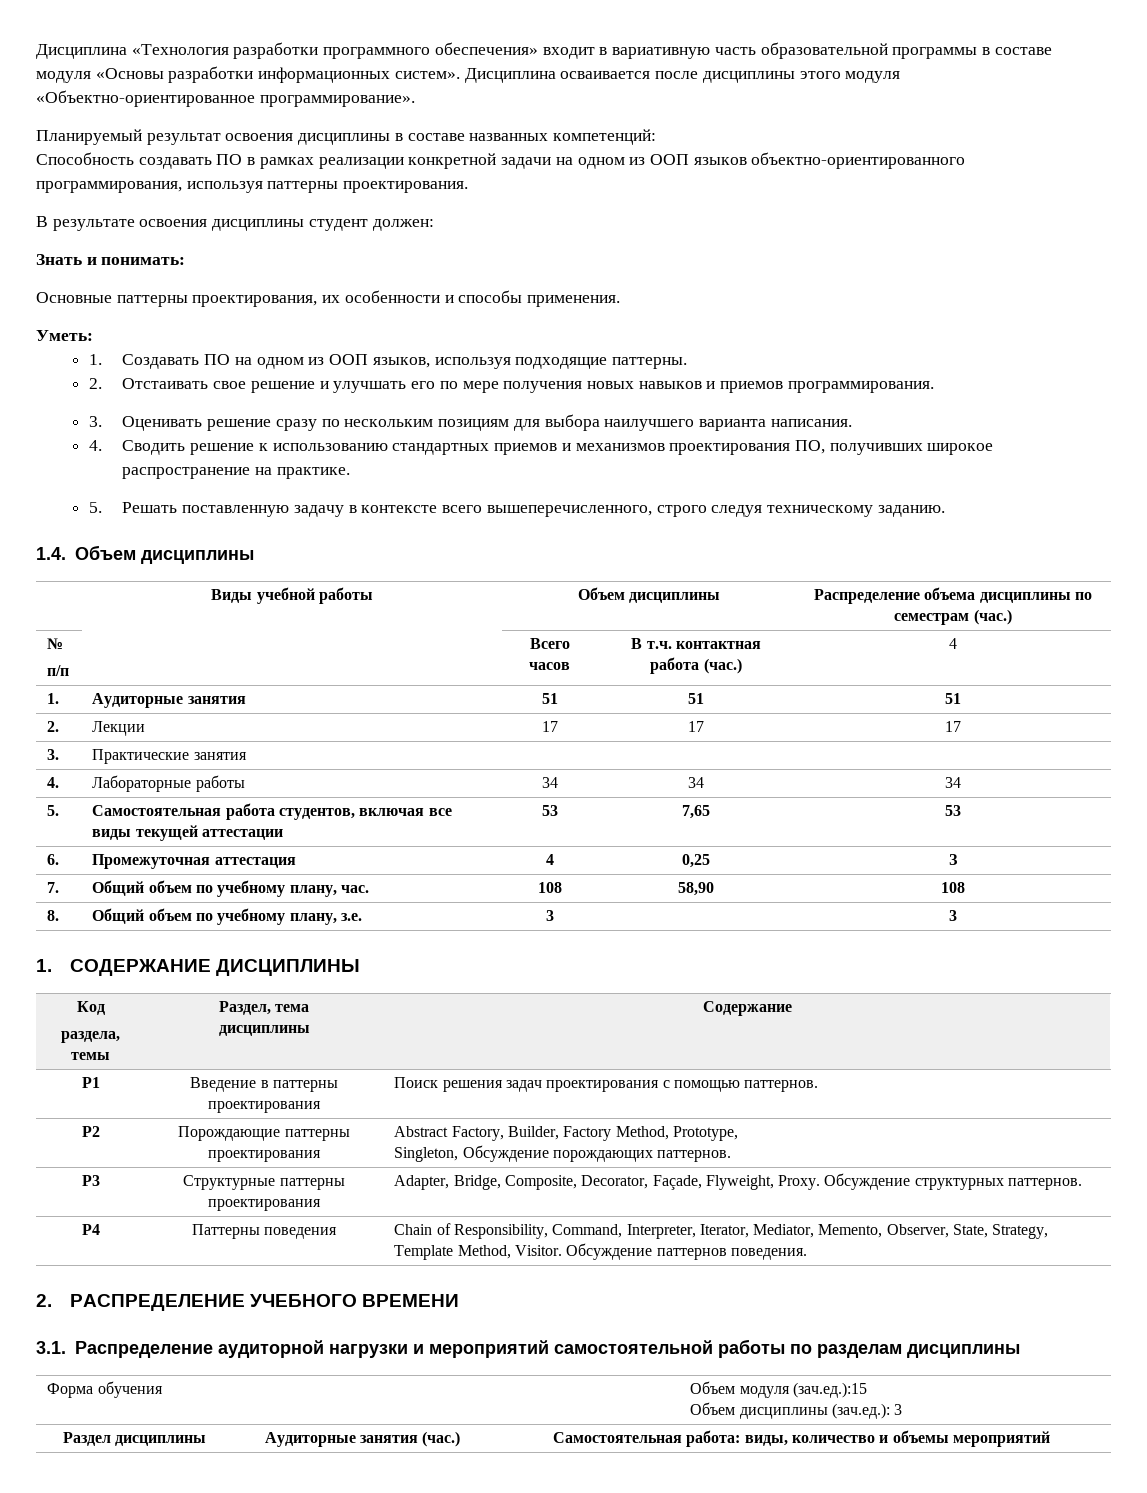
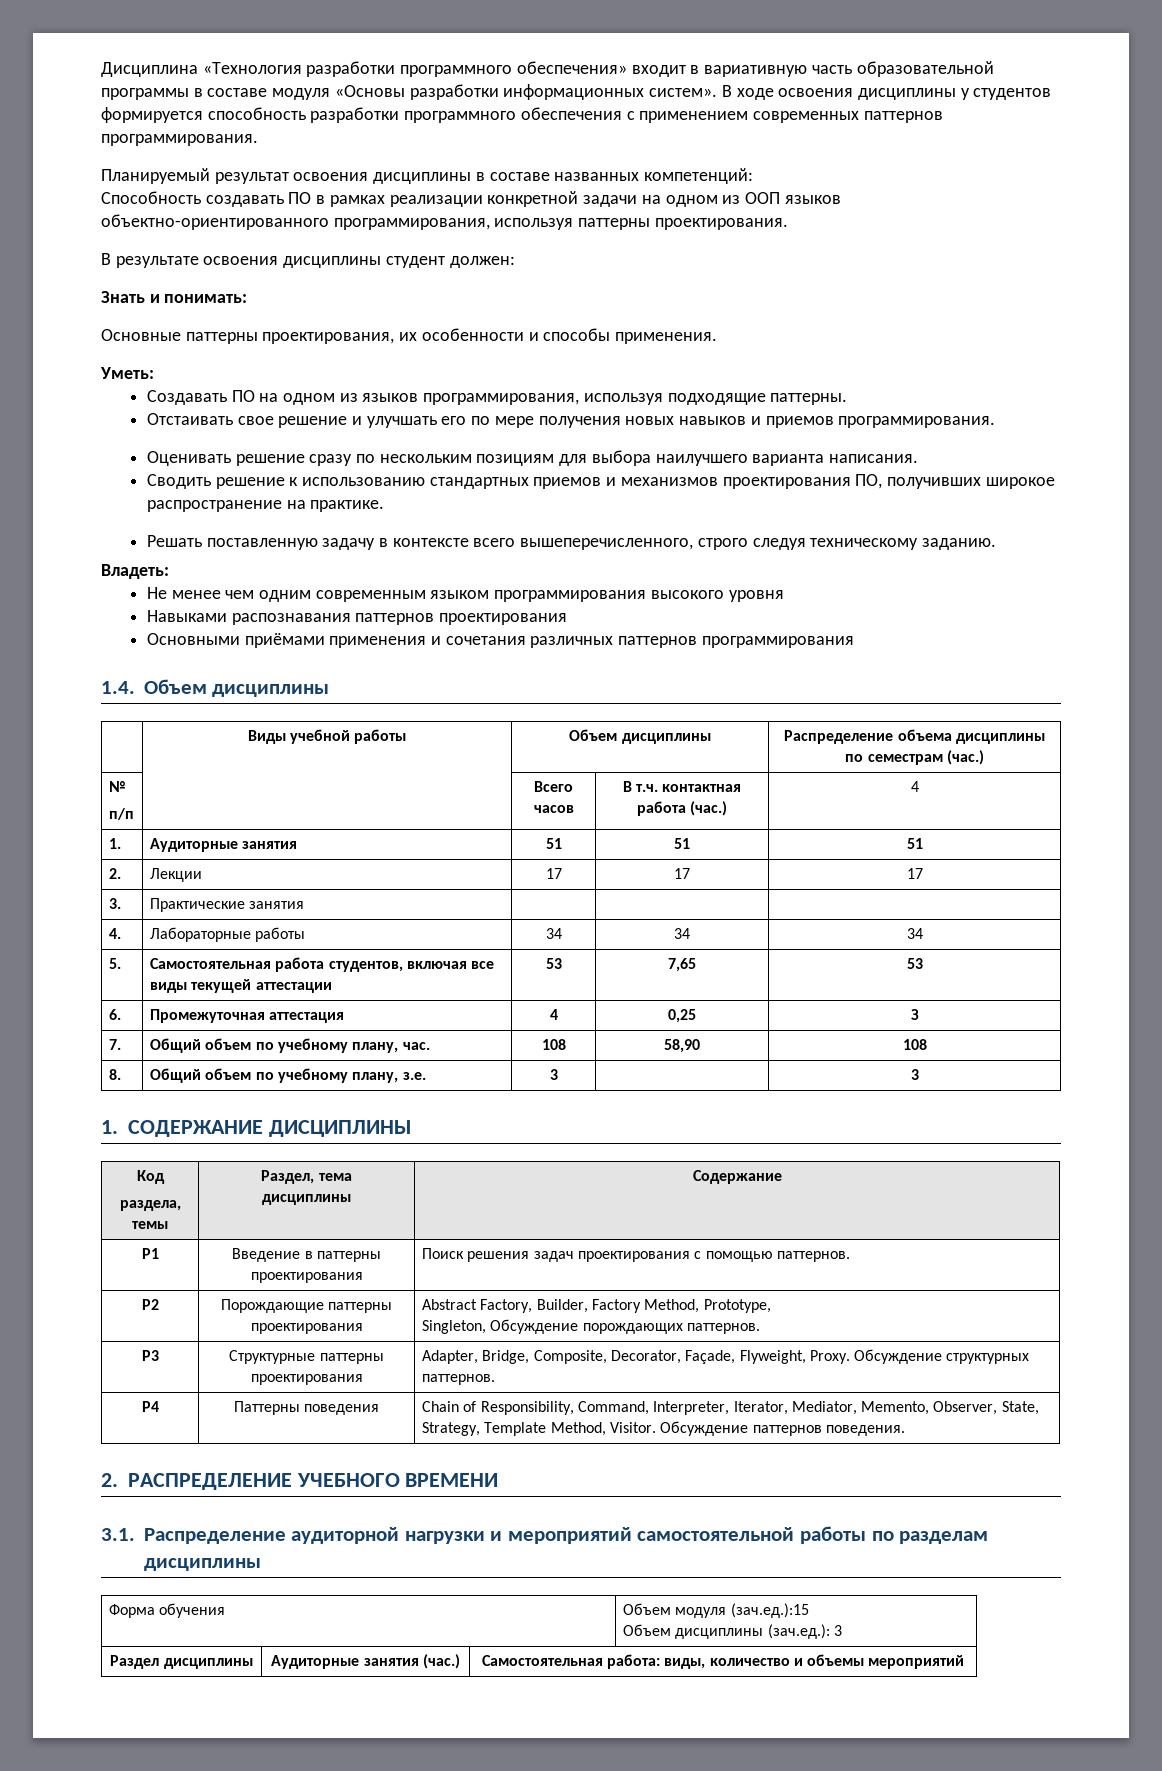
[464,68,901,83] [36,90,415,107] Дисциплина осваивается после дисциплины этого модуля «Объектно-ориентированное программирование». -> [721,85,1052,100] [101,107,943,123] [101,134,258,146] В ходе освоения дисциплины у студентов формируется способность разработки программного обеспечения с применением современных паттернов программирования.
[88,354,102,365] 1. -> (154, 373) none
[329,354,430,368] ООП языков, -> [362,393,580,405] языков программирования,
[88,378,102,389] 2. -> (848, 399) none
[88,416,102,427] 3. -> (996, 422) none
[88,440,102,451] 4. -> (919, 458) none
[88,502,102,513] 5. -> (385, 506) none
(945, 511) none -> [101,564,169,579] [146,587,784,602] [146,610,568,625] [146,633,854,648] // Владеть: // Не менее чем одним современным языком программирования высокого уровня // Навыками распознавания паттернов проектирования // Основными приёмами применения и сочетания различных паттернов программирования

